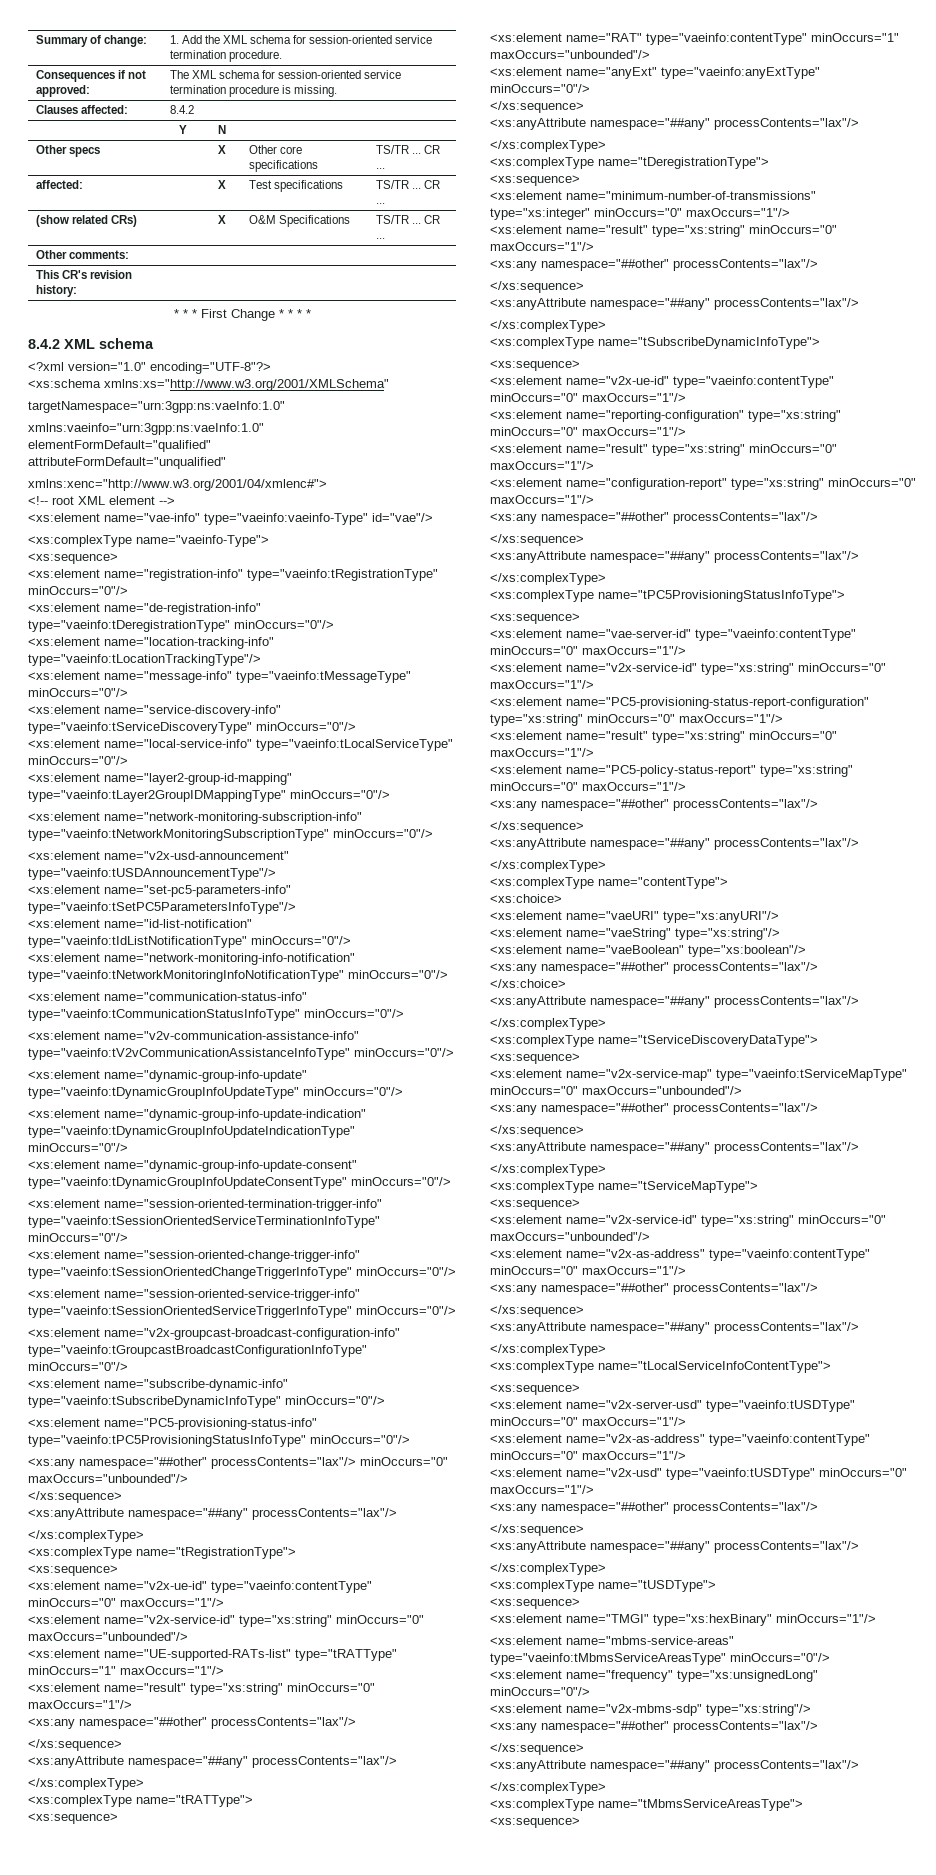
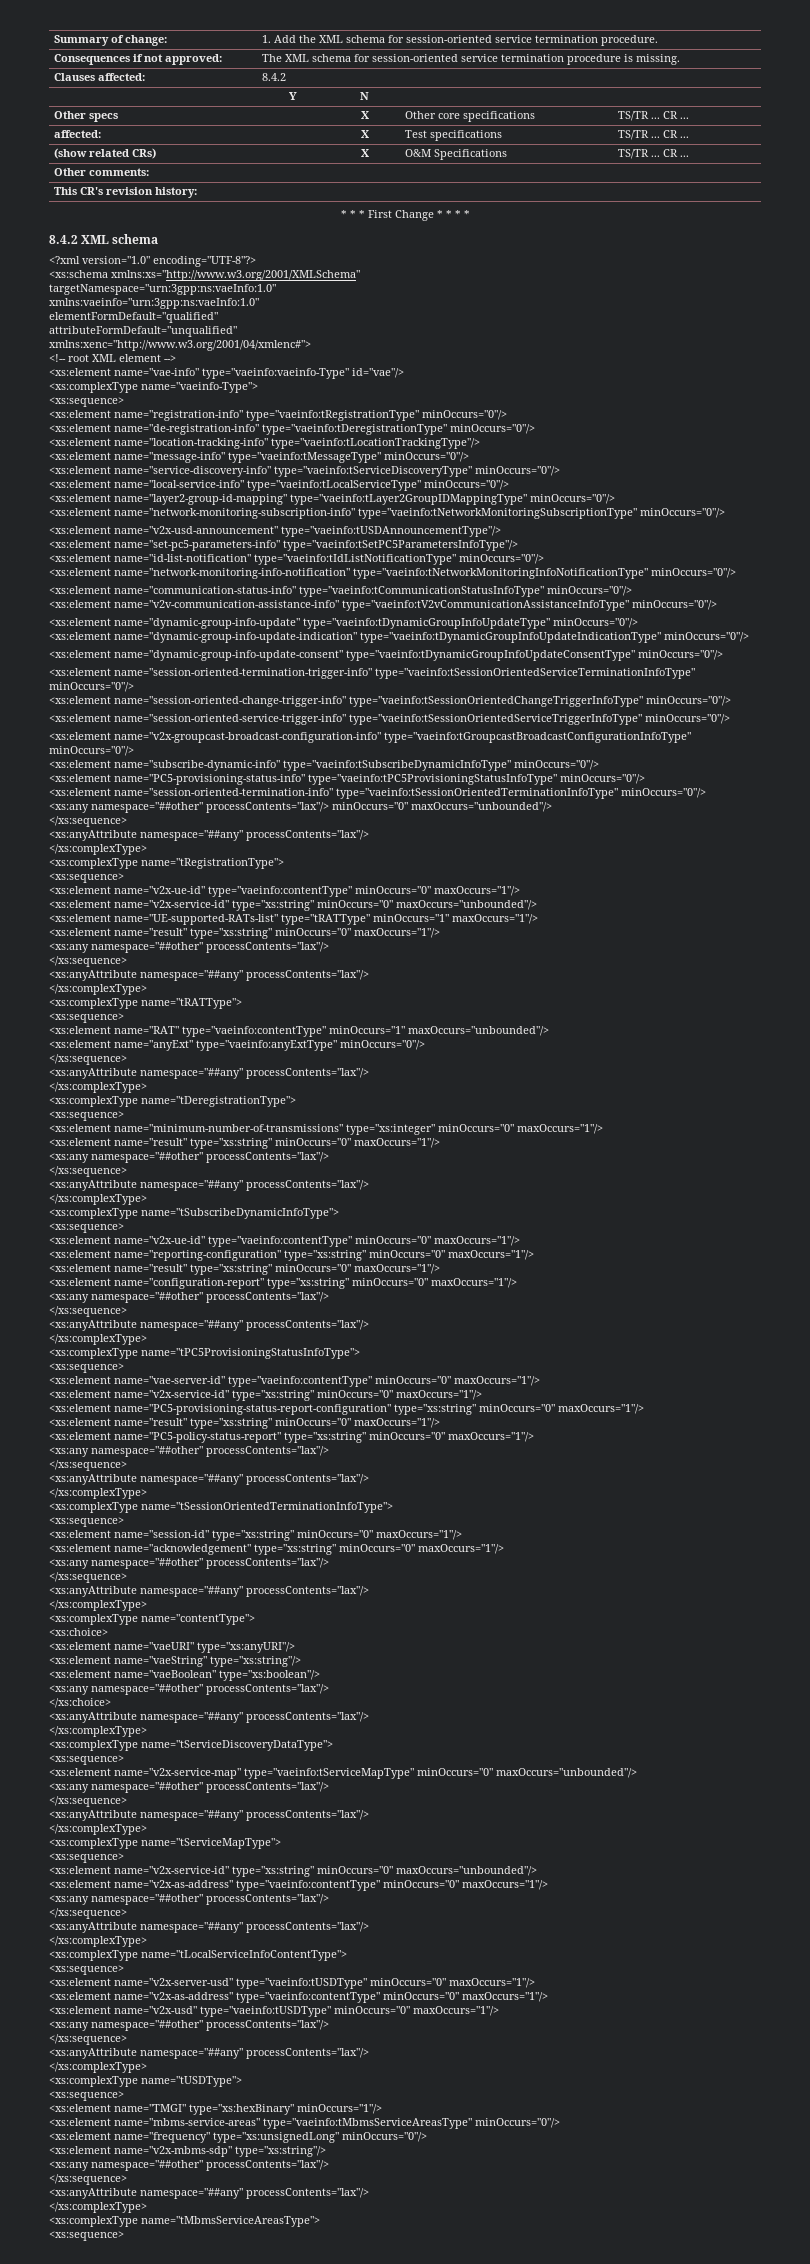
(410, 1439) none -> [49,788,706,799] // <xs:element name="session-oriented-termination-info" type="vaeinfo:tSessionOrientedTerminationInfoType" minOccurs="0"/>
(606, 866) none -> [49,1502,393,1513] [49,1517,124,1527] [49,1530,462,1541] [49,1544,504,1555] [49,1558,329,1569] [49,1572,127,1583] [49,1586,369,1597] [49,1600,147,1611] // <xs:complexType name="tSessionOrientedTerminationInfoType"> // <xs:sequence> // <xs:element name="session-id" type="xs:string" minOccurs="0" maxOccurs="1"/> // <xs:element name="acknowledgement" type="xs:string" minOccurs="0" maxOccurs="1"/> // <xs:any namespace="##other" processContents="lax"/> // </xs:sequence> // <xs:anyAttribute namespace="##any" processContents="lax"/> // </xs:complexType>

